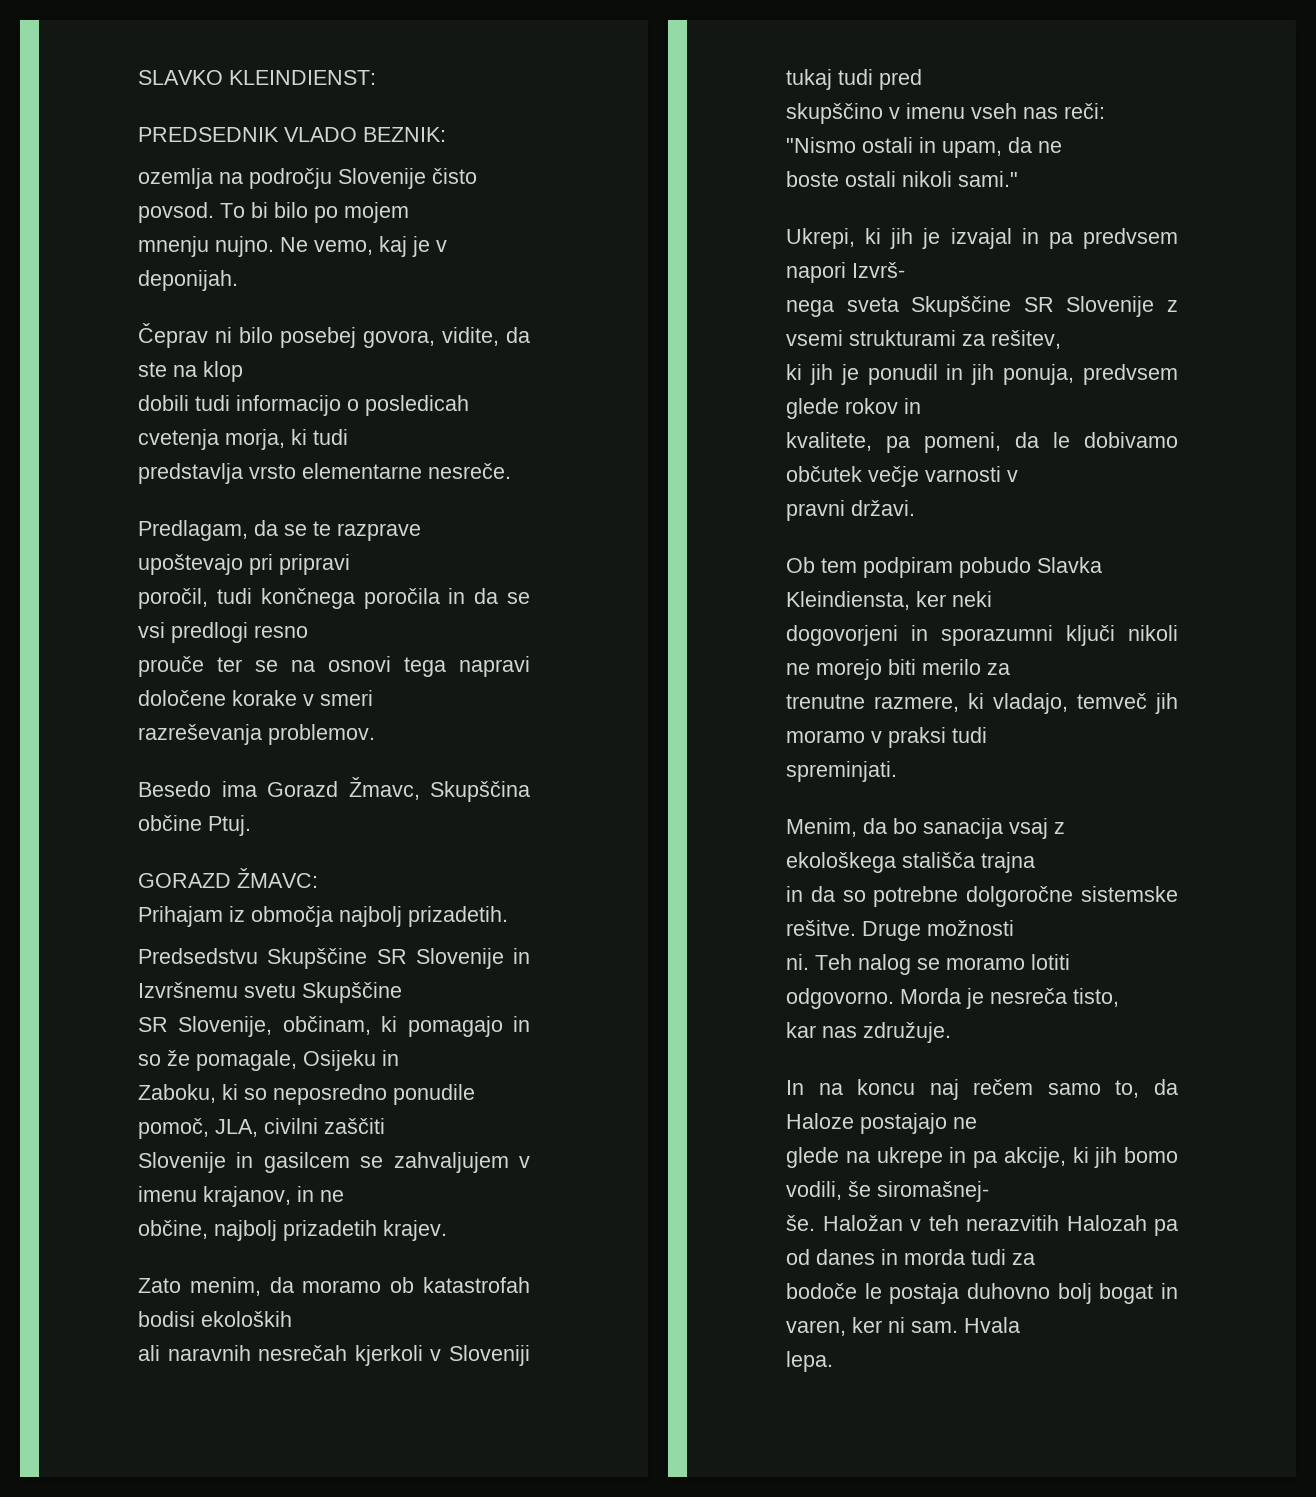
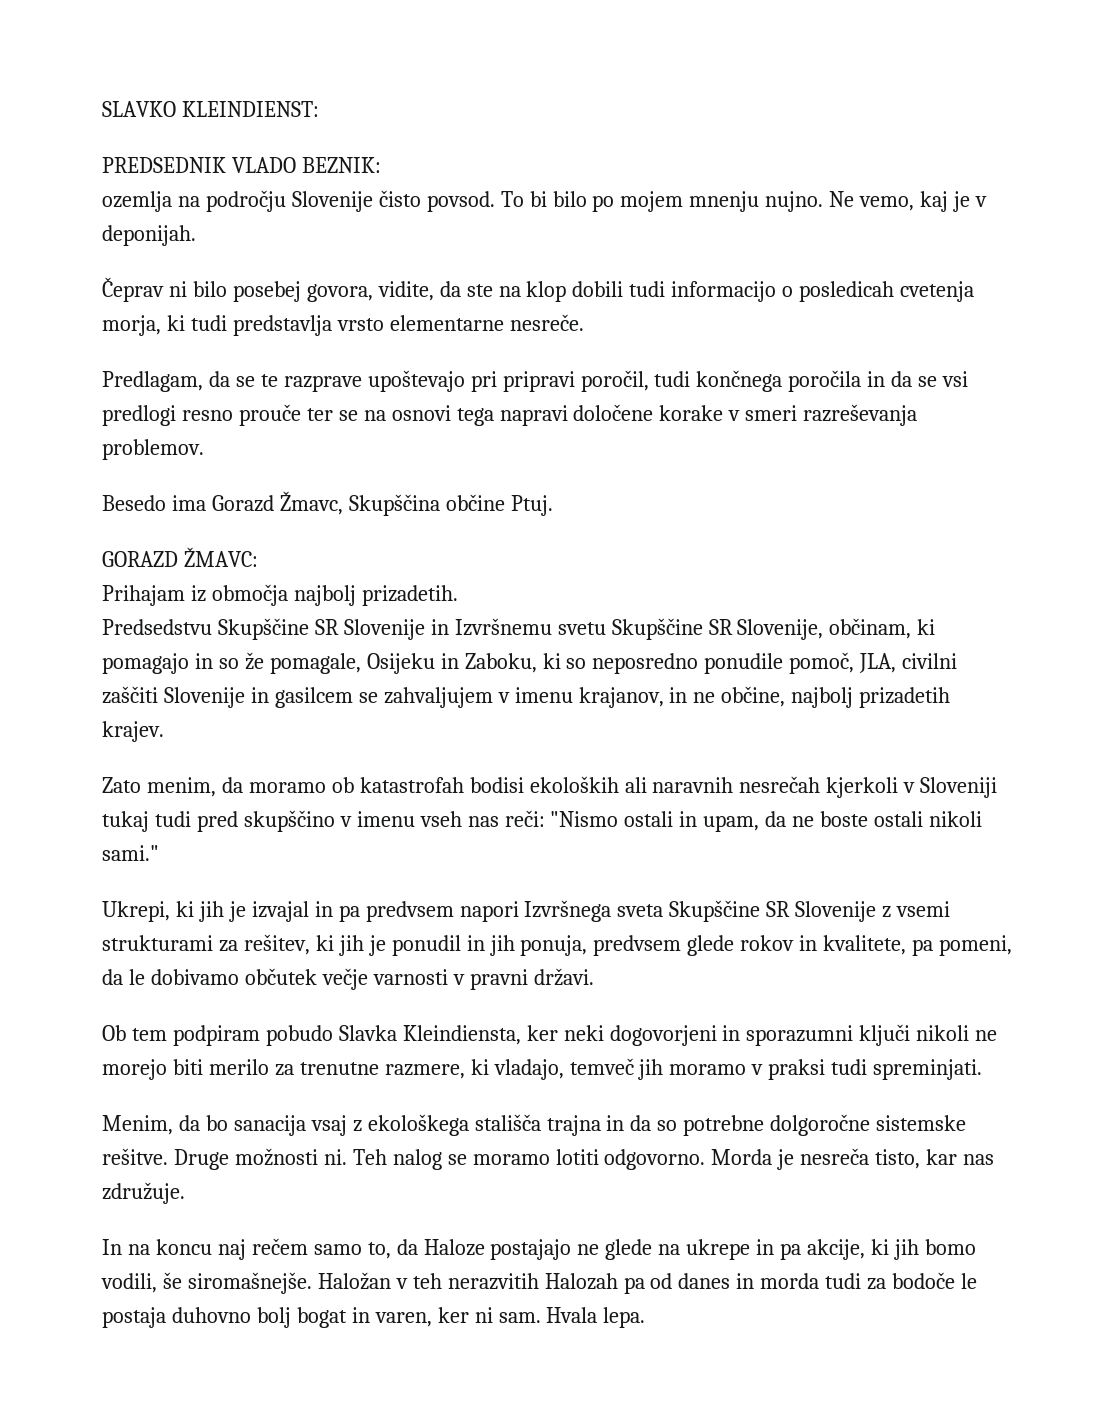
(409, 212) // -> (684, 201) none
(243, 371) // -> (567, 291) none
(348, 437) // -> (227, 323) none
(350, 564) // -> (575, 381) none
(308, 631) // -> (233, 415) none
(373, 698) // -> (798, 413) none
(402, 992) // -> (703, 629) none
(399, 1058) // -> (459, 661) none
(385, 1126) // -> (158, 695) none
(344, 1196) // -> (716, 697) none
(292, 1319) // -> (619, 784) none
(922, 79) // -> (238, 821) none
(1062, 147) // -> (815, 821) none
[852,262,905,278] [786,300,834,317] Izvrš- // nega -> [524,900,612,922] Izvršnega
(1061, 339) // -> (310, 944) none
(921, 406) // -> (818, 943) none
(1018, 476) // -> (465, 979) none
(992, 599) // -> (604, 1033) none
(1010, 669) // -> (294, 1070) none
(987, 735) // -> (868, 1067) none
(1035, 862) // -> (601, 1125) none
(1014, 928) // -> (318, 1157) none
(1119, 997) // -> (921, 1159) none
(977, 1123) // -> (600, 1249) none
[877,1181,989,1202] [786,1215,815,1231] siromašnej- // še. -> [187,1272,312,1294] siromašnejše.
(1035, 1259) // -> (887, 1284) none
(1020, 1325) // -> (598, 1315) none

